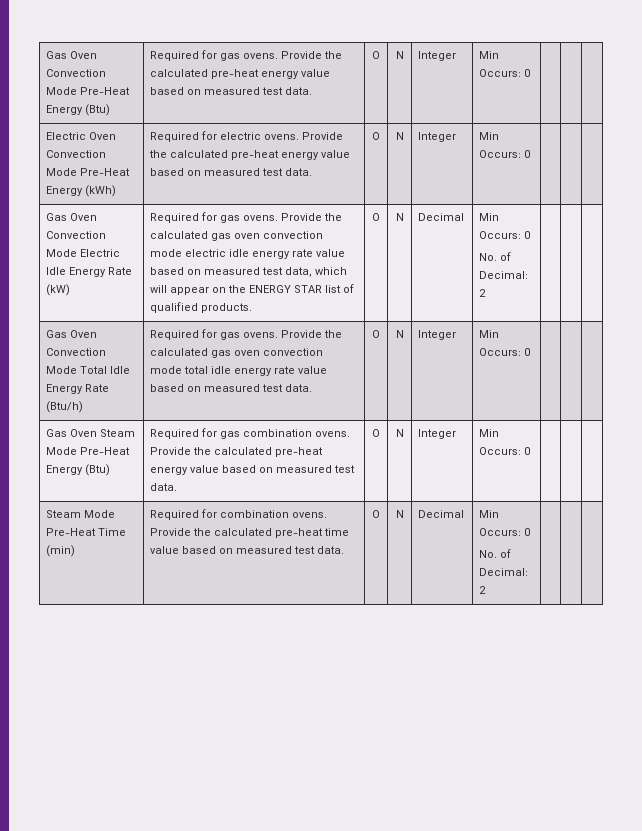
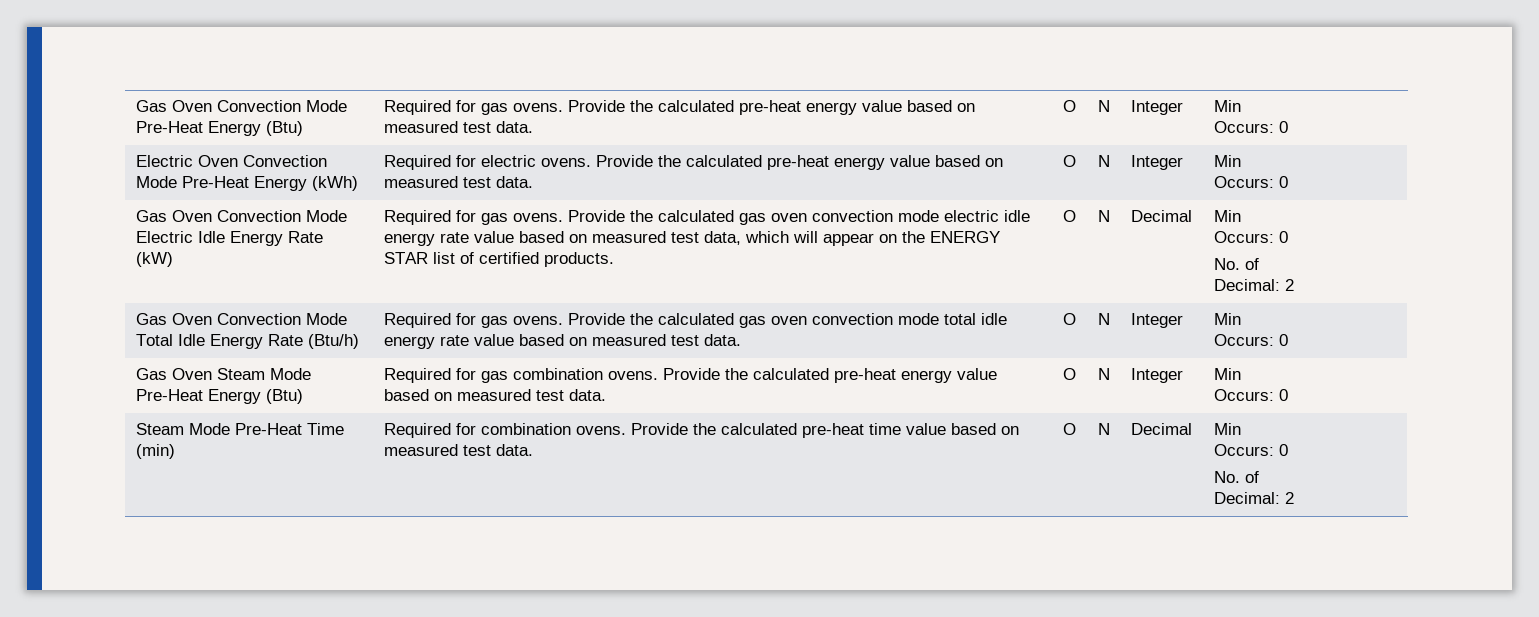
[150,302,199,313] qualified -> [478,252,539,264] certified

